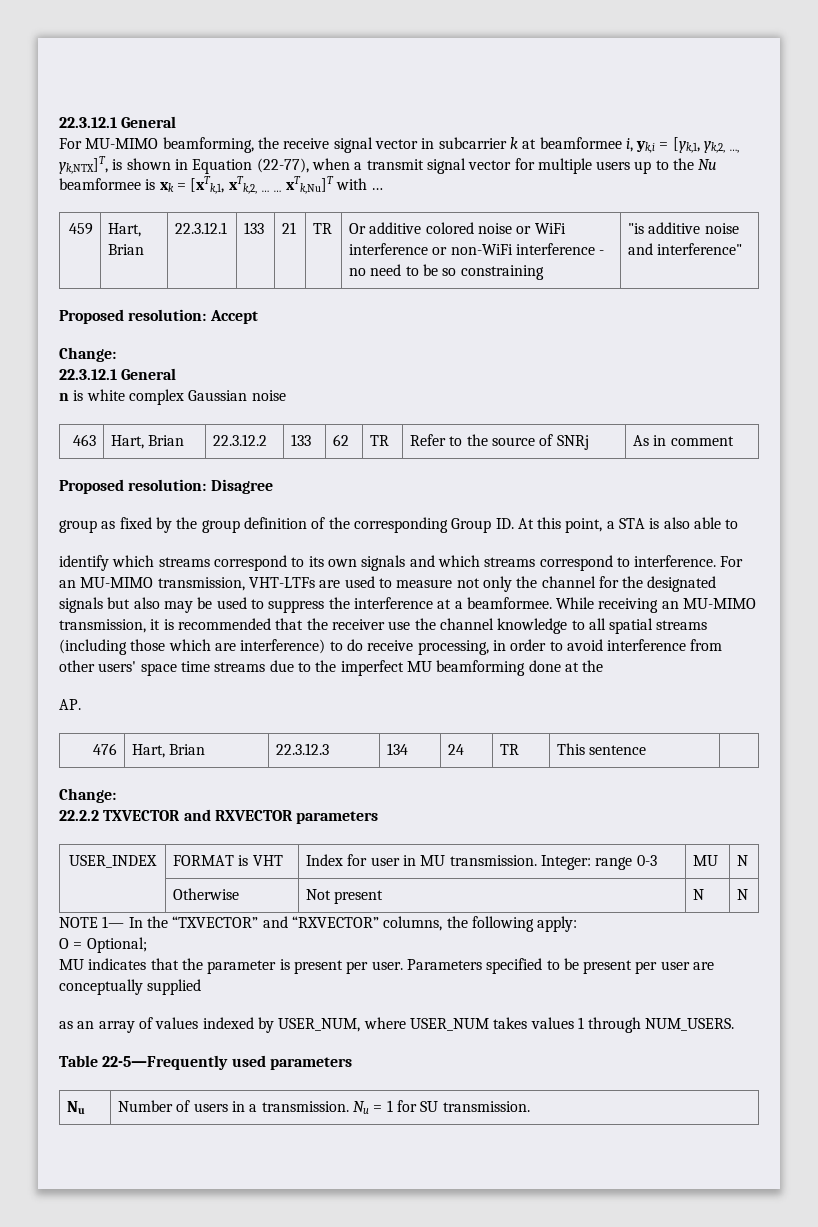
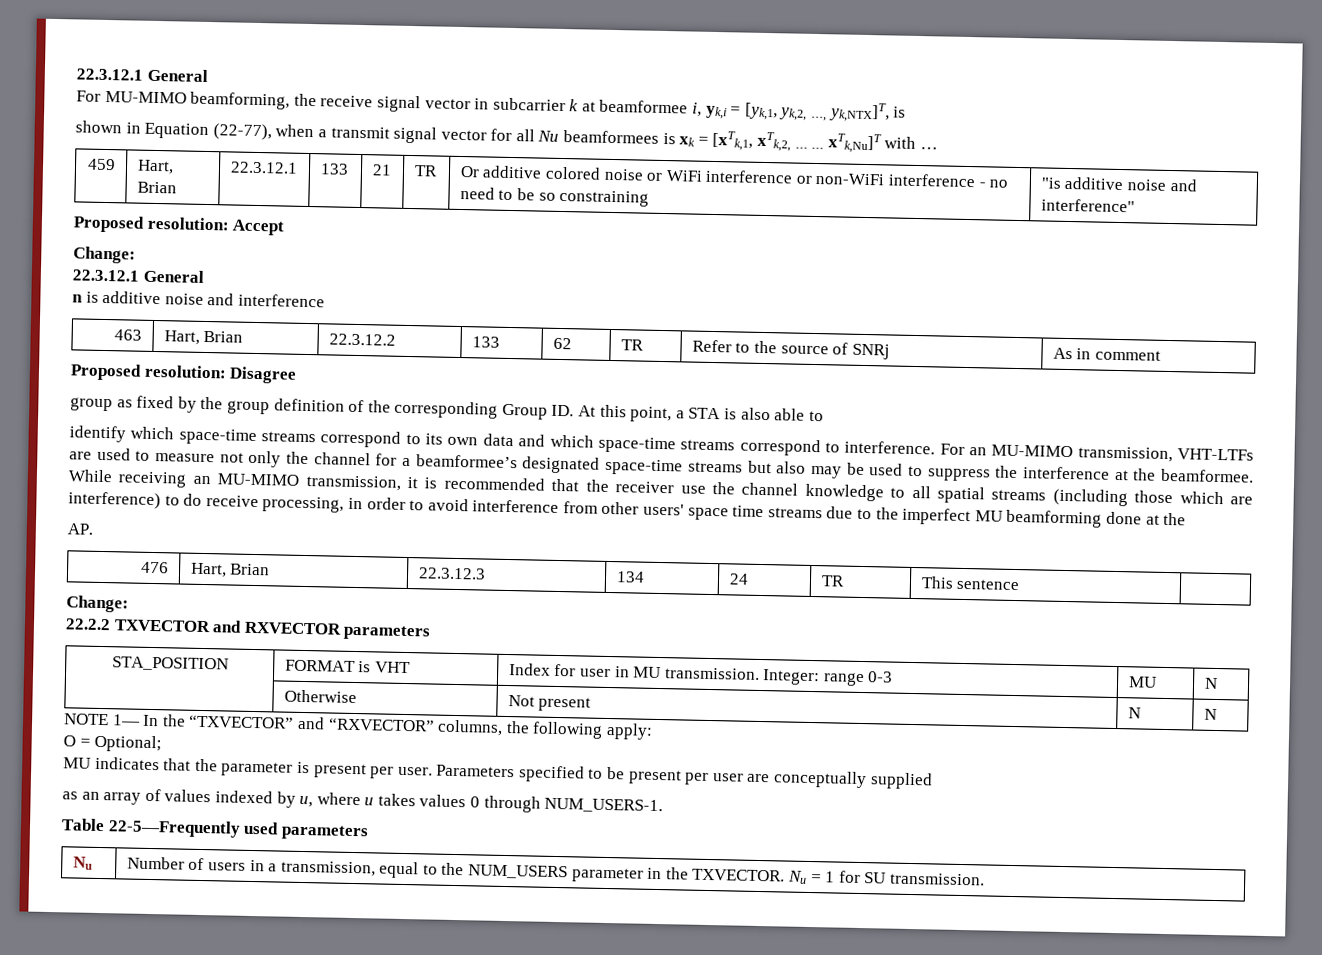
(123, 164) none -> (907, 112) //
[537,158,718,174] [59,178,141,190] multiple users up to the Nu beamformee -> [515,129,660,144] all Nu beamformees
[86,389,286,405] white complex Gaussian noise -> [102,290,325,308] additive noise and interference
(155, 561) none -> [178,428,257,446] space-time
[361,555,406,571] signals -> [482,433,514,447] data
(480, 561) none -> [597,436,676,454] space-time
[622,576,717,592] [59,597,103,613] the designated signals -> [402,454,743,476] a beamformee’s designated space-time streams
[454,601,463,609] a -> [1133,468,1157,481] the
[69,855,157,868] USER_INDEX -> [111,656,229,672] STA_POSITION
[278,1017,735,1033] USER_NUM, where USER_NUM takes values 1 through NUM_USERS. -> [299,792,664,814] u, where u takes values 0 through NUM_USERS-1.
[261,1101,349,1112] transmission. -> [280,860,786,883] transmission, equal to the NUM_USERS parameter in the TXVECTOR.

